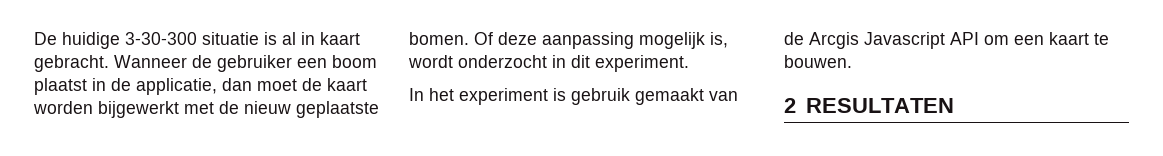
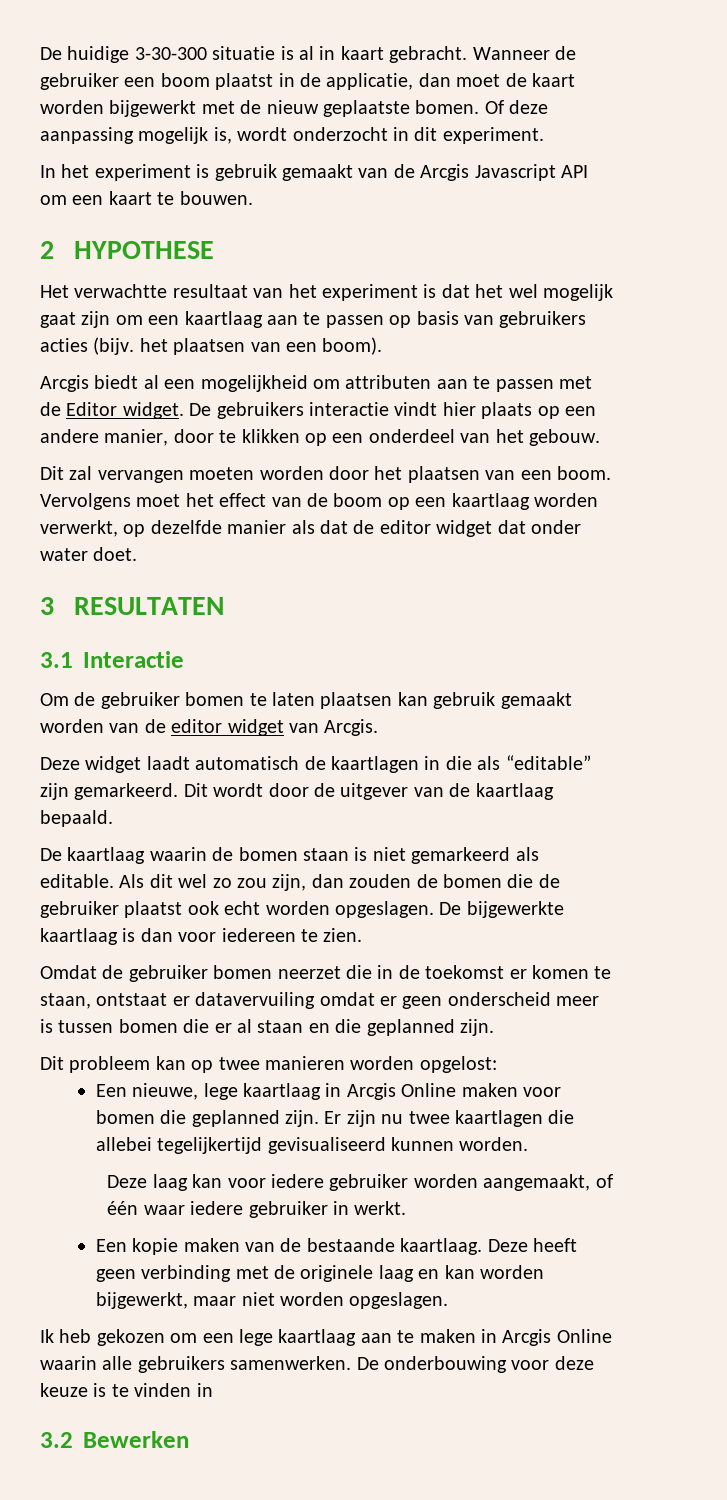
[806,98,955,113] RESULTATEN -> [73,241,214,259] [40,284,613,301] [40,311,587,328] [40,337,383,355] [40,375,592,392] [40,402,596,419] [40,429,600,446] [40,466,611,483] [40,493,598,510] [40,520,581,537] [40,547,138,561] [40,597,224,615] [40,651,184,668] [40,692,572,709] [40,719,379,736] [40,755,591,773] [40,783,554,800] [40,810,113,827] [40,847,539,864] [40,874,560,891] [40,901,564,918] [40,928,363,945] [40,965,612,982] [40,992,600,1009] [40,1019,494,1036] [40,1056,497,1073] [95,1083,561,1100] [95,1110,575,1127] [95,1137,529,1154] [107,1174,613,1191] [107,1201,407,1218] [95,1238,577,1255] [95,1265,544,1282] [95,1292,449,1309] [40,1329,612,1346] [40,1356,594,1373] [40,1383,213,1397] [40,1431,189,1448] HYPOTHESE // Het verwachtte resultaat van het experiment is dat het wel mogelijk gaat zijn om een kaartlaag aan te passen op basis van gebruikers acties (bijv. het plaatsen van een boom). // Arcgis biedt al een mogelijkheid om attributen aan te passen met de Editor widget. De gebruikers interactie vindt hier plaats op een andere manier, door te klikken op een onderdeel van het gebouw. // Dit zal vervangen moeten worden door het plaatsen van een boom. Vervolgens moet het effect van de boom op een kaartlaag worden verwerkt, op dezelfde manier als dat de editor widget dat onder water doet. // 3 RESULTATEN // 3.1 Interactie // Om de gebruiker bomen te laten plaatsen kan gebruik gemaakt worden van de editor widget van Arcgis. // Deze widget laadt automatisch de kaartlagen in die als “editable” zijn gemarkeerd. Dit wordt door de uitgever van de kaartlaag bepaald. // De kaartlaag waarin de bomen staan is niet gemarkeerd als editable. Als dit wel zo zou zijn, dan zouden de bomen die de gebruiker plaatst ook echt worden opgeslagen. De bijgewerkte kaartlaag is dan voor iedereen te zien. // Omdat de gebruiker bomen neerzet die in de toekomst er komen te staan, ontstaat er datavervuiling omdat er geen onderscheid meer is tussen bomen die er al staan en die geplanned zijn. // Dit probleem kan op twee manieren worden opgelost: // Een nieuwe, lege kaartlaag in Arcgis Online maken voor bomen die geplanned zijn. Er zijn nu twee kaartlagen die allebei tegelijkertijd gevisualiseerd kunnen worden. // Deze laag kan voor iedere gebruiker worden aangemaakt, of één waar iedere gebruiker in werkt. // Een kopie maken van de bestaande kaartlaag. Deze heeft geen verbinding met de originele laag en kan worden bijgewerkt, maar niet worden opgeslagen. // Ik heb gekozen om een lege kaartlaag aan te maken in Arcgis Online waarin alle gebruikers samenwerken. De onderbouwing voor deze keuze is te vinden in // 3.2 Bewerken

